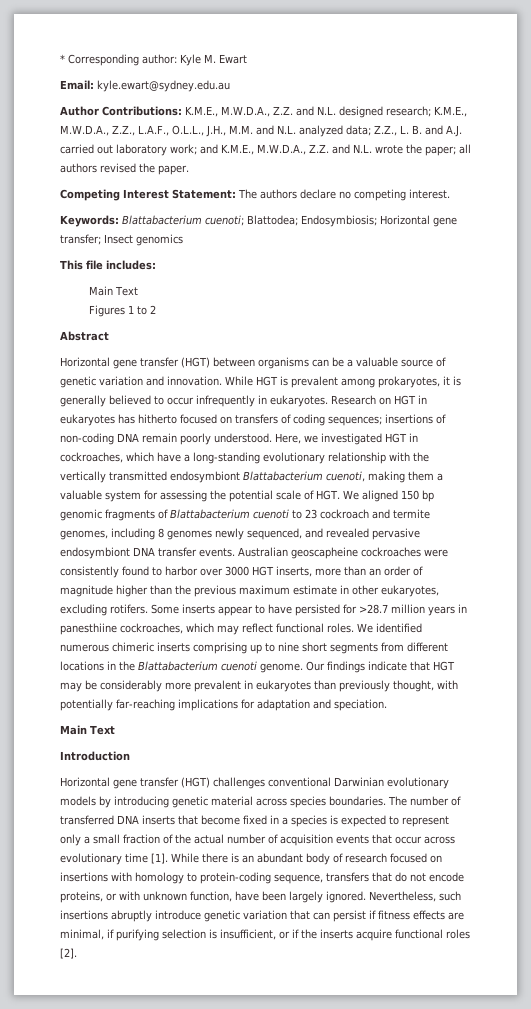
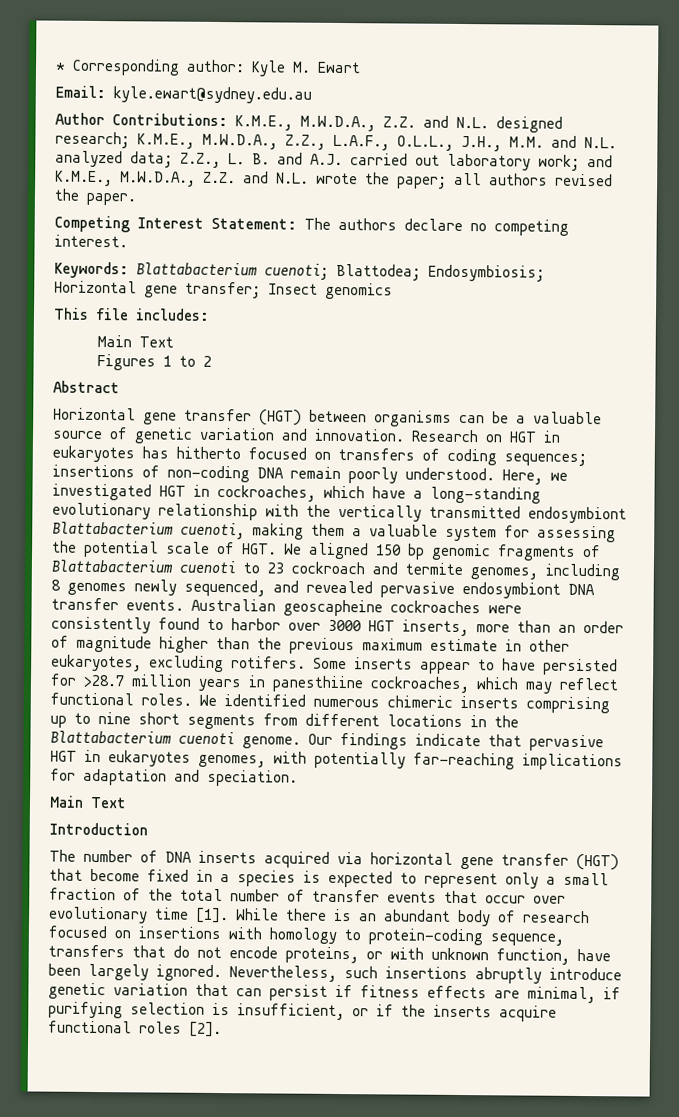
[225,376,461,388] [60,395,328,407] While HGT is prevalent among prokaryotes, it is generally believed to occur infrequently in eukaryotes. -> (405, 435) none
[433,661,455,671] [60,680,434,692] HGT may be considerably more prevalent in eukaryotes than previously thought, -> [529,734,604,752] [50,749,266,768] pervasive HGT in eukaryotes genomes,
[60,777,449,789] [60,796,461,808] [60,815,175,825] Horizontal gene transfer (HGT) challenges conventional Darwinian evolutionary models by introducing genetic material across species boundaries. The number of transferred DNA inserts -> [49,849,619,871] The number of DNA inserts acquired via horizontal gene transfer (HGT)
[194,834,333,846] actual number of acquisition -> [180,888,380,903] total number of transfer
[424,836,455,844] across -> [533,895,566,904] over

